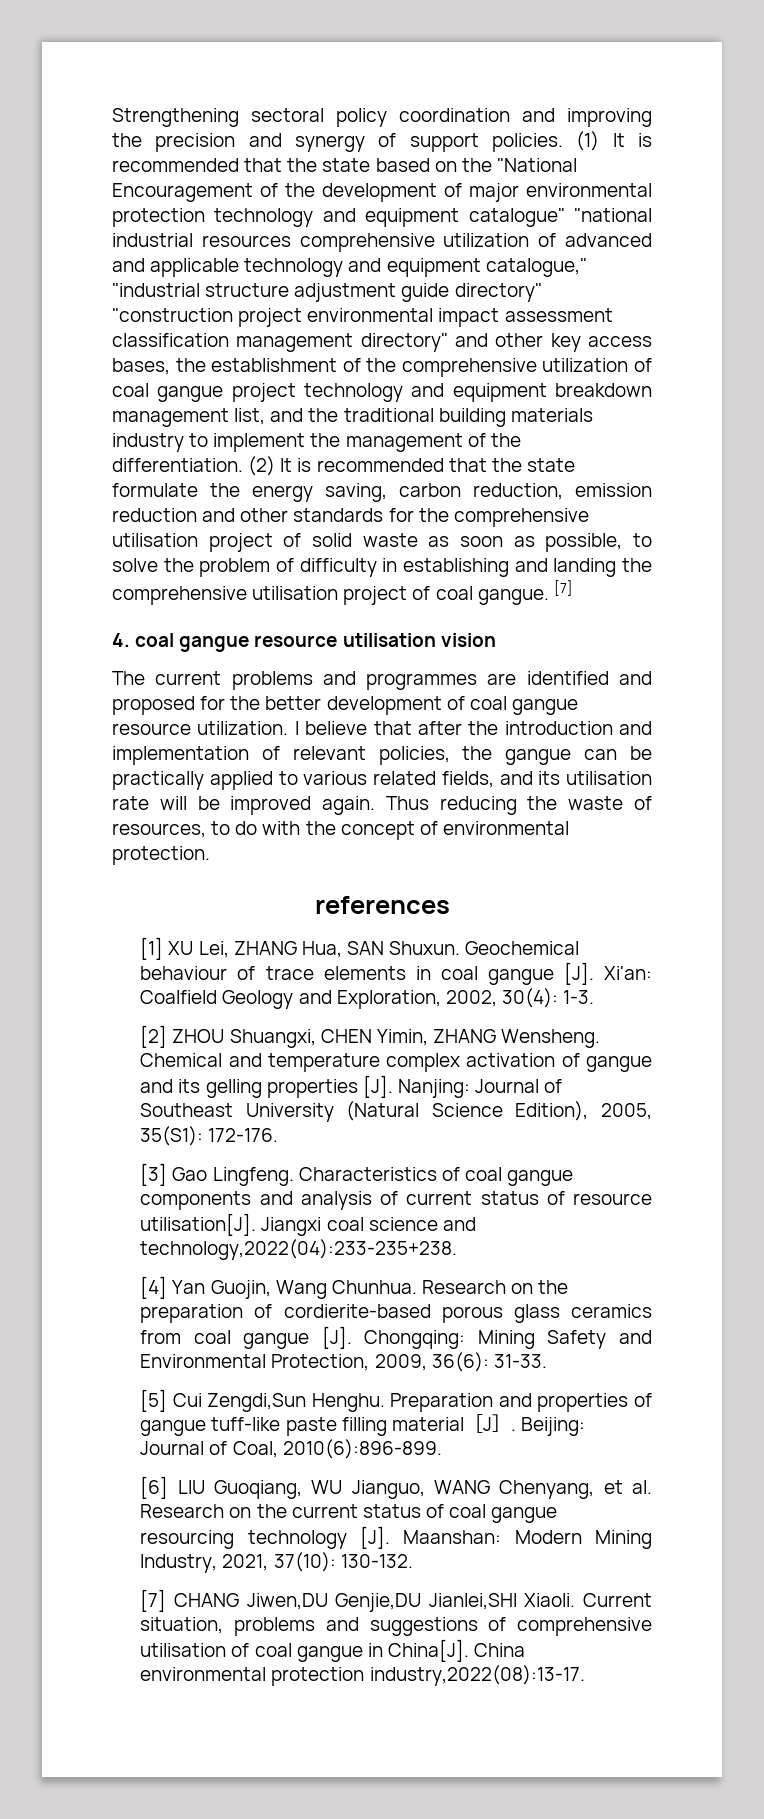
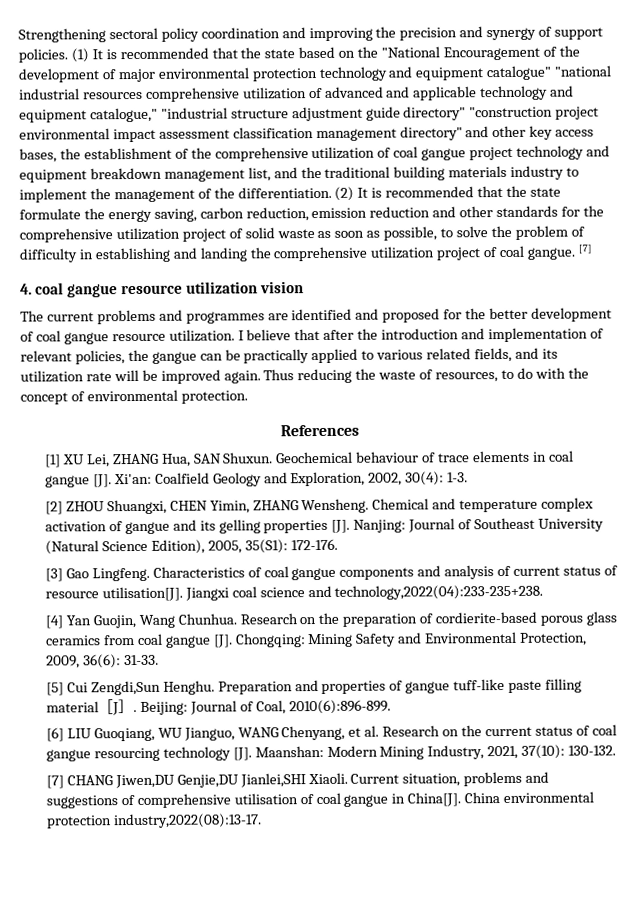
[112,533,198,547] utilisation -> [115,227,180,241] utilization
[252,586,339,600] utilisation -> [370,246,435,259] utilization
[342,633,436,647] utilisation -> [185,281,258,294] utilization
[566,771,652,785] utilisation -> [20,370,84,383] utilization
[314,896,450,914] references -> [279,424,359,437] References

